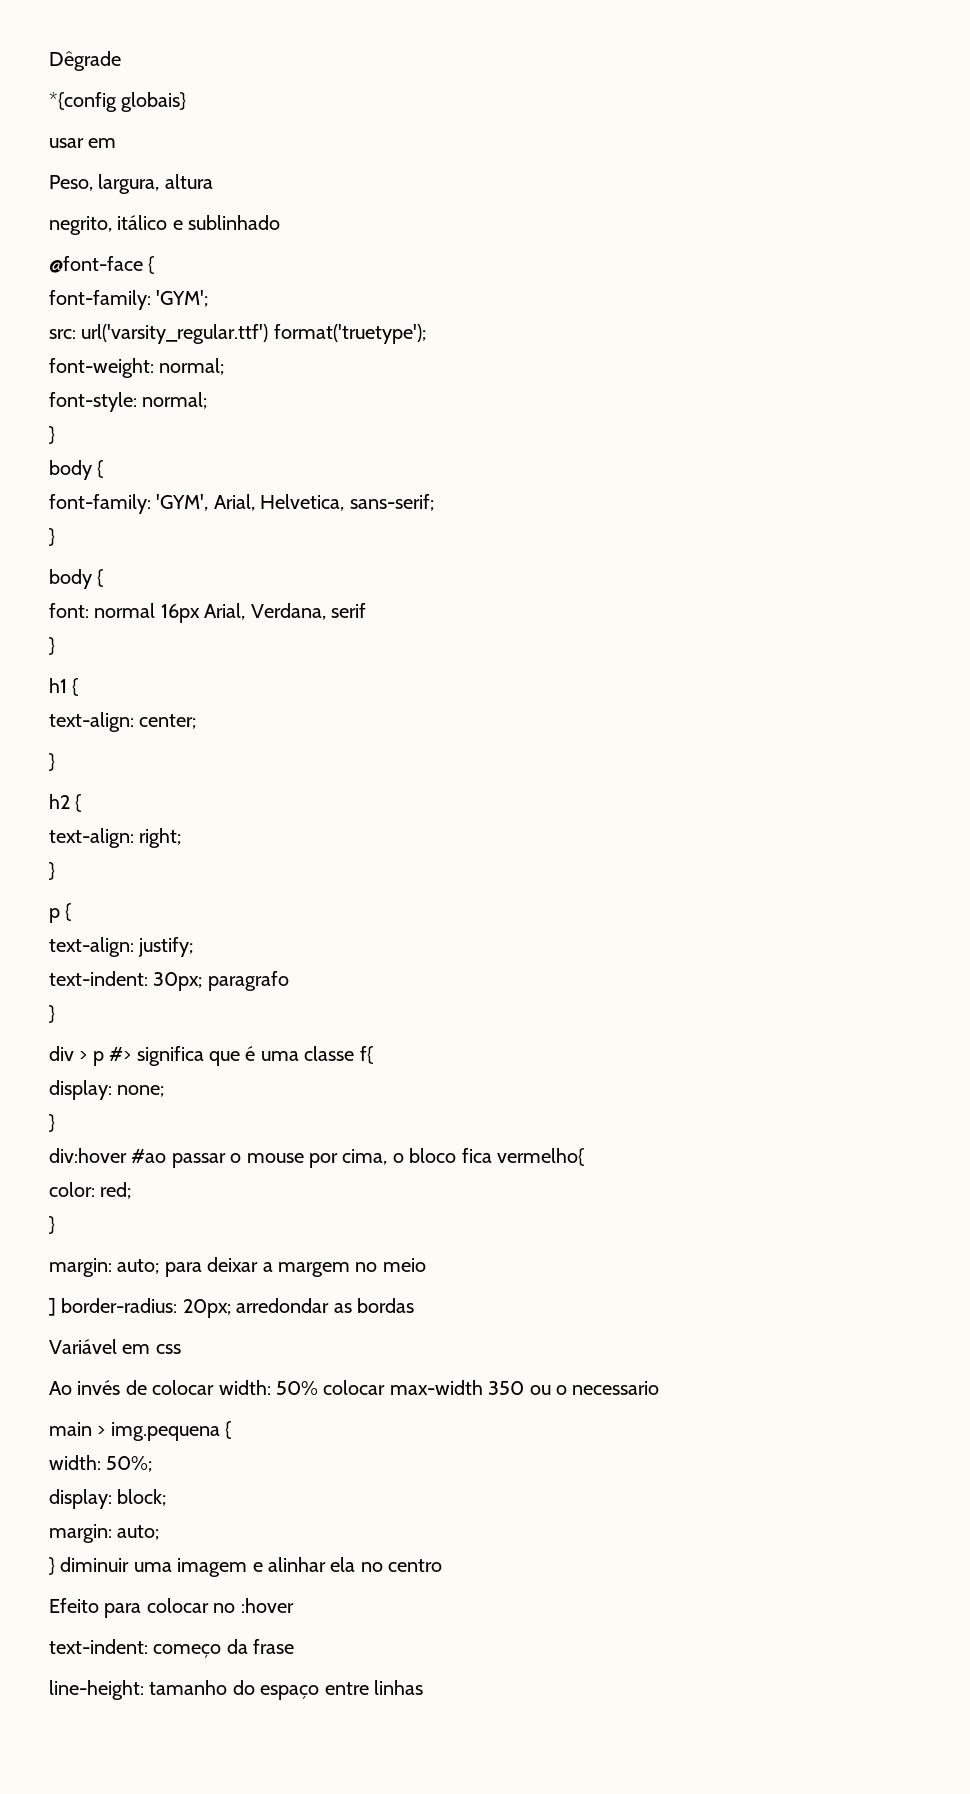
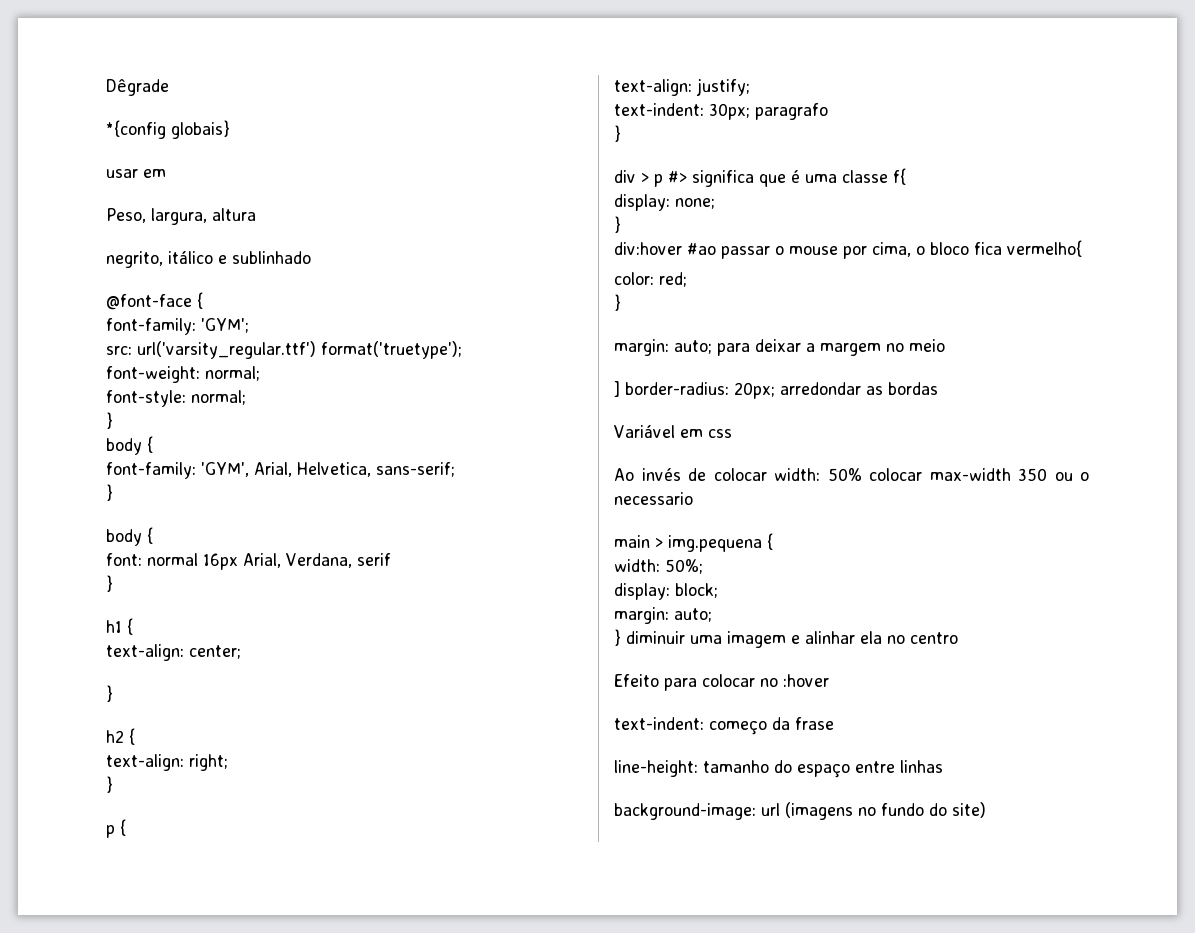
(423, 1687) none -> [614,802,986,820] // background-image: url (imagens no fundo do site)

